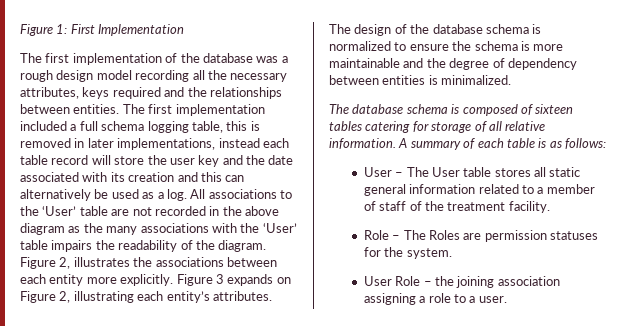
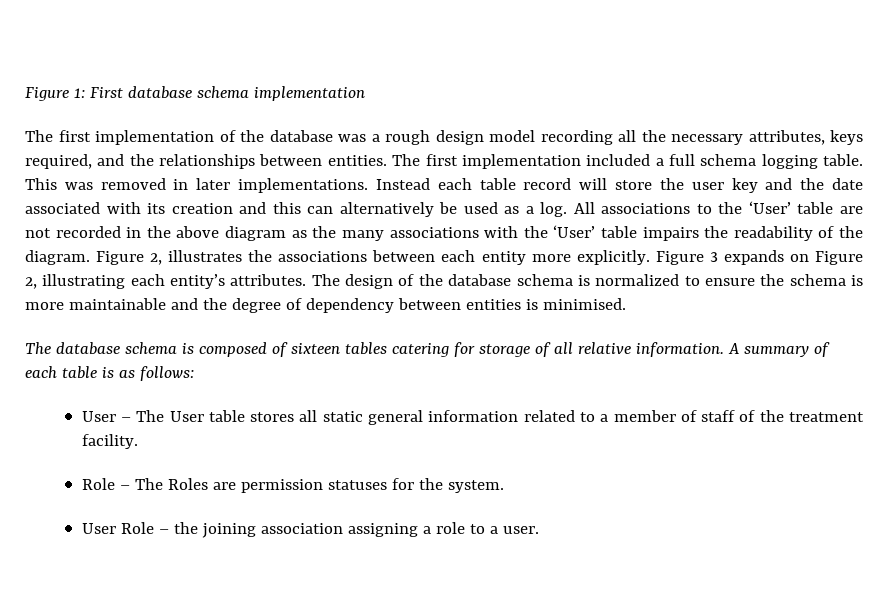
[98,24,185,36] Implementation -> [127,86,365,101] database schema implementation
[112,87,161,99] required -> [25,154,92,169] required,
[191,121,260,133] table, this is -> [823,154,864,166] [25,178,93,190] table. This was
[117,138,260,150] implementations, instead -> [238,178,430,193] implementations. Instead
[441,75,512,85] minimalized. -> [542,298,626,310] minimised.

